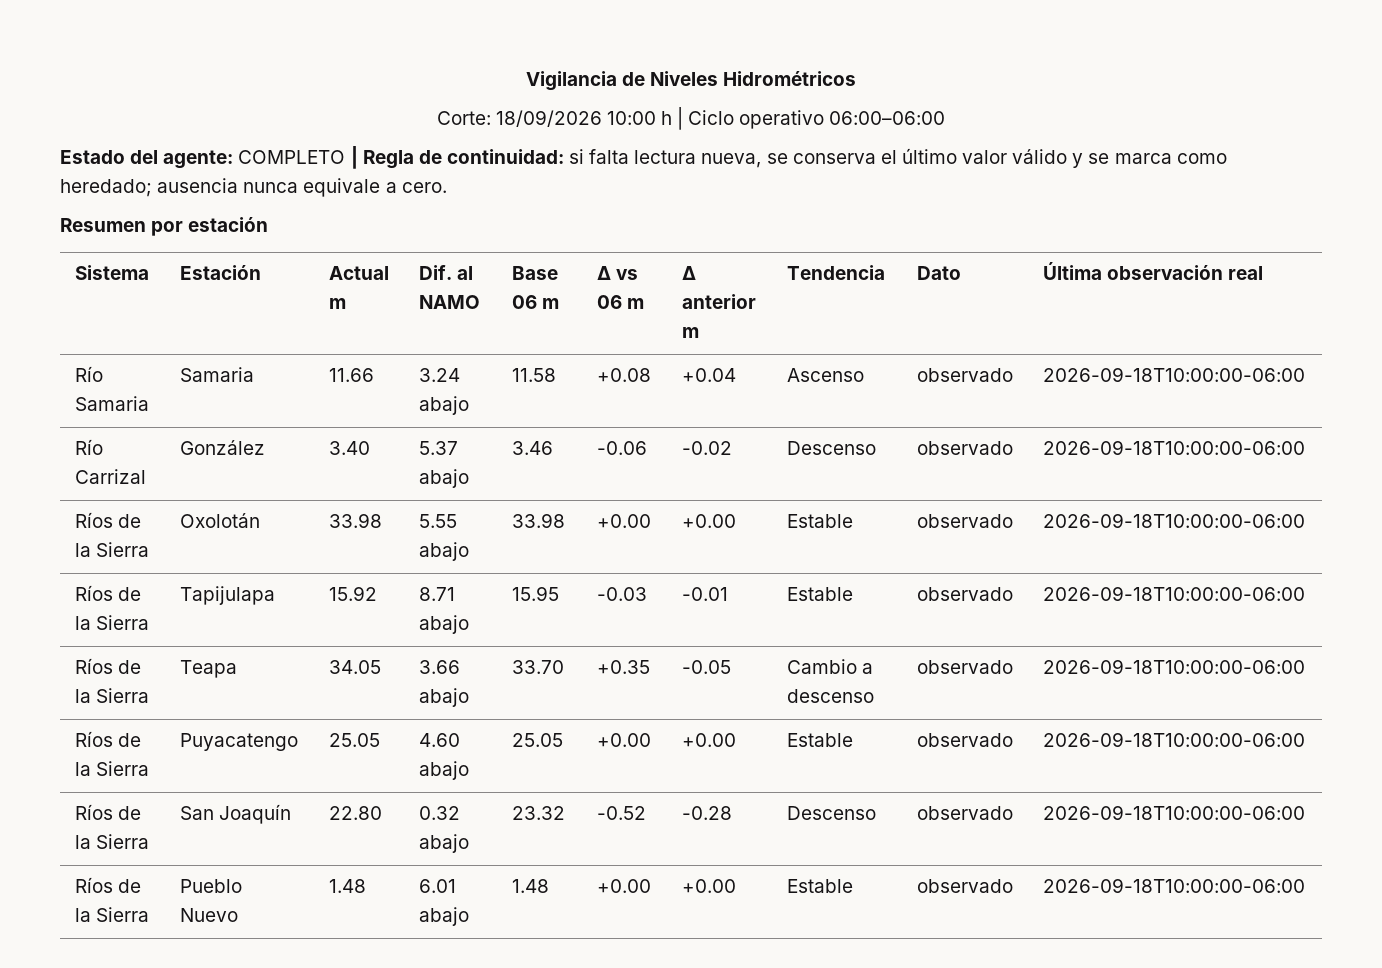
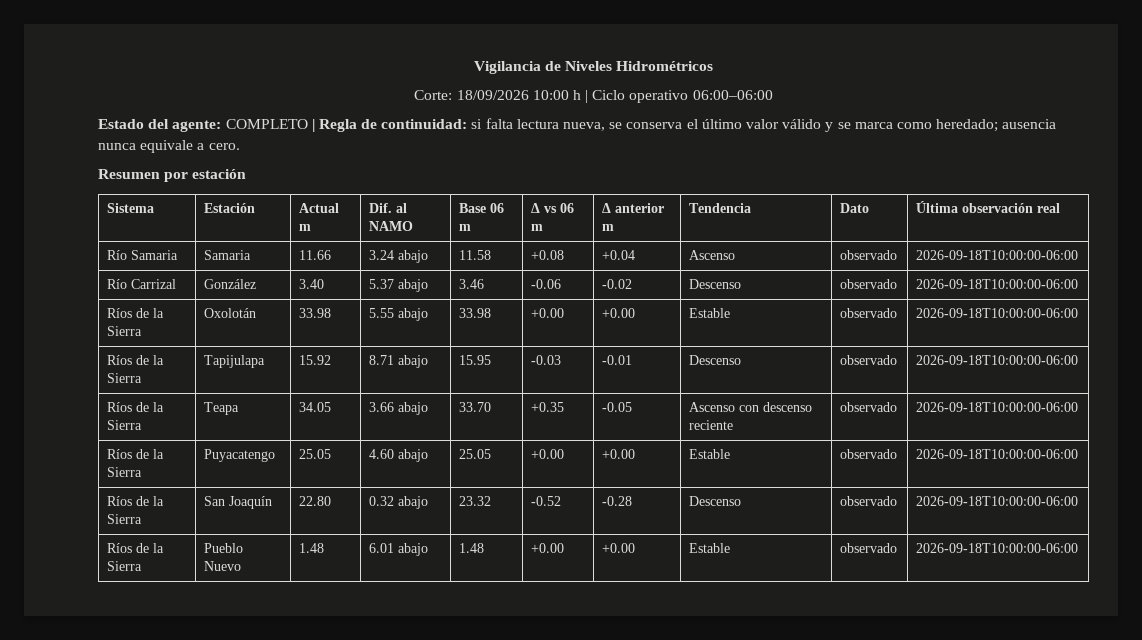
[786,587,853,601] Estable -> [688,355,741,365] Descenso
[786,659,873,674] Cambio a -> [688,402,759,412] Ascenso con
(874, 696) none -> [688,420,733,430] reciente

